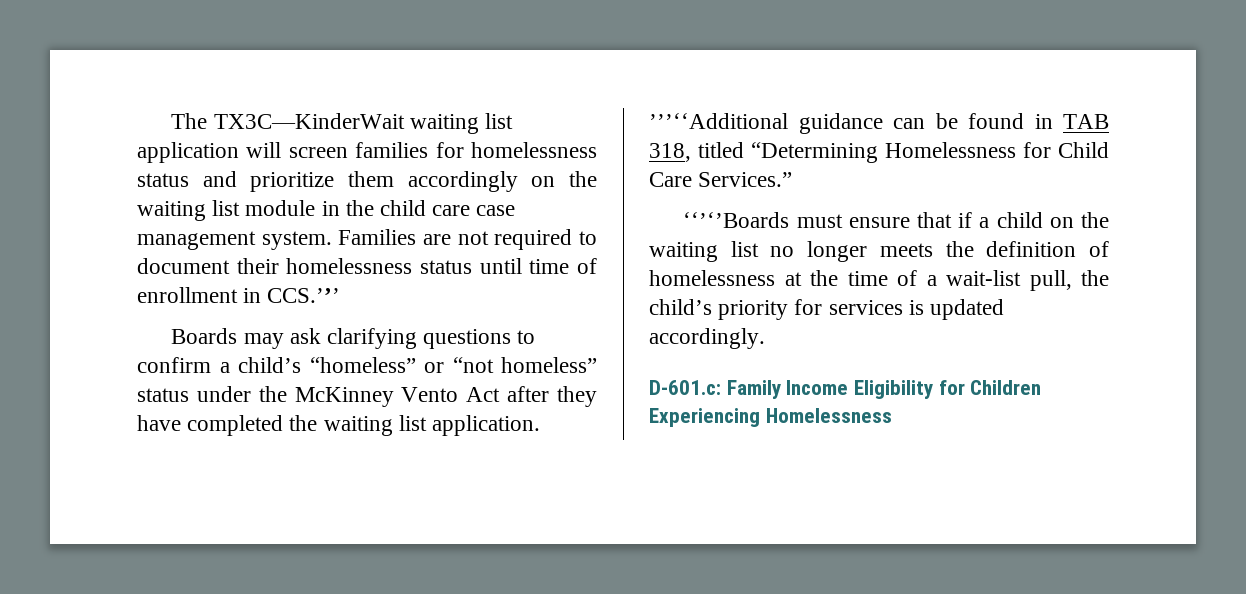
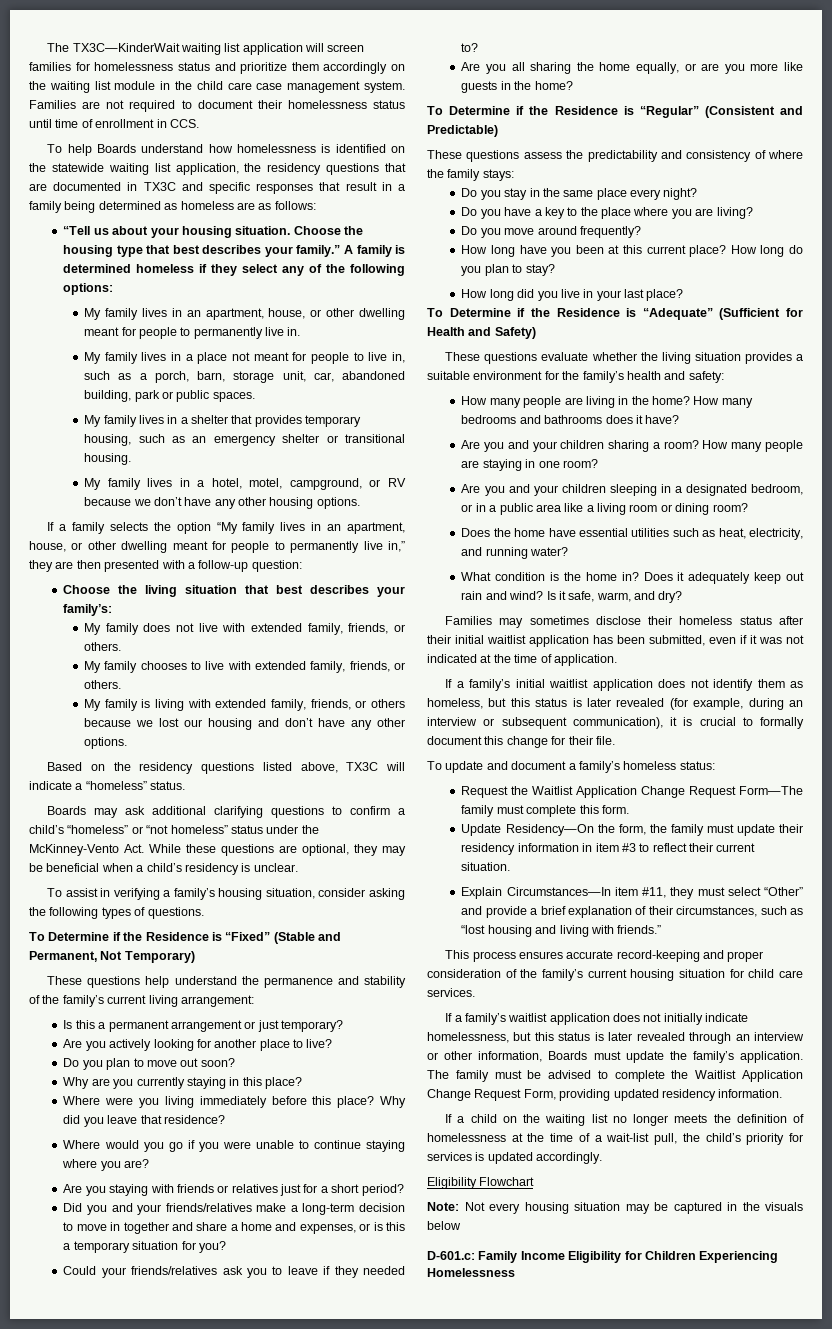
[267,288,341,303] CCS.’’’ -> [169,119,199,128] [47,144,405,156] [29,163,406,175] [29,182,405,194] [29,201,316,213] [63,226,364,238] [63,245,405,257] [63,264,405,276] [63,283,114,295] [84,308,405,320] [84,327,301,339] [84,352,406,364] [84,371,405,383] [84,390,255,402] [84,415,362,427] [84,434,406,446] [84,453,132,465] [84,478,407,490] [84,497,360,509] [47,522,405,534] [29,541,405,553] [29,560,302,572] [63,585,405,597] [63,604,113,616] [84,623,405,635] [84,642,122,651] [84,661,406,673] [84,680,122,689] [84,699,405,711] [84,718,406,730] [84,737,128,749] [47,762,406,774] [29,781,186,790] CCS. // To help Boards understand how homelessness is identified on the statewide waiting list application, the residency questions that are documented in TX3C and specific responses that result in a family being determined as homeless are as follows: // “Tell us about your housing situation. Choose the housing type that best describes your family.” A family is determined homeless if they select any of the following options: // My family lives in an apartment, house, or other dwelling meant for people to permanently live in. // My family lives in a place not meant for people to live in, such as a porch, barn, storage unit, car, abandoned building, park or public spaces. // My family lives in a shelter that provides temporary housing, such as an emergency shelter or transitional housing. // My family lives in a hotel, motel, campground, or RV because we don’t have any other housing options. // If a family selects the option “My family lives in an apartment, house, or other dwelling meant for people to permanently live in,” they are then presented with a follow-up question: // Choose the living situation that best describes your family’s: // My family does not live with extended family, friends, or others. // My family chooses to live with extended family, friends, or others. // My family is living with extended family, friends, or others because we lost our housing and don’t have any other options. // Based on the residency questions listed above, TX3C will indicate a “homeless” status.
(321, 336) none -> [152,806,207,815] additional
[294,386,597,407] [137,415,541,436] [649,113,1109,134] [649,142,1109,163] [649,172,793,187] [683,212,973,228] McKinney Vento Act after they have completed the waiting list application. ’’’‘‘Additional guidance can be found in TAB 318, titled “Determining Homelessness for Child Care Services.” // ‘‘’‘’Boards must ensure that if -> [29,844,406,856] [29,863,298,875] [47,888,405,900] [29,907,204,919] [29,932,341,944] [29,951,195,963] [47,976,406,988] [29,995,254,1007] [63,1020,344,1032] [63,1039,333,1051] [63,1058,235,1070] [63,1077,303,1089] [63,1096,406,1108] [63,1115,225,1127] [63,1140,405,1152] [62,1159,150,1171] [63,1184,404,1196] [63,1203,405,1215] [63,1222,406,1234] [63,1241,226,1253] [63,1266,406,1278] [461,43,479,52] [461,62,803,74] [461,81,573,93] [427,106,803,118] [427,125,498,137] [427,150,803,162] [427,169,514,181] [461,188,698,200] [461,207,753,219] [461,226,641,238] [461,245,803,257] [461,264,555,276] [461,289,684,301] [427,308,803,320] [427,327,536,339] [445,352,803,364] [427,371,724,383] [461,396,753,408] [461,415,680,424] [461,440,803,452] [461,459,598,471] [461,484,803,496] [461,503,748,515] [461,528,803,540] [461,547,569,559] [461,572,804,584] [461,591,683,603] [445,616,803,628] [427,635,804,647] [427,654,617,666] [445,679,803,691] [427,698,803,710] [427,717,804,729] [427,736,615,748] [427,761,715,773] [461,786,803,798] [461,805,629,817] [461,824,803,836] [461,843,756,855] [461,862,511,871] [461,887,803,899] [461,906,803,918] [461,925,662,937] [445,950,764,962] [427,969,803,981] [427,988,475,997] [445,1013,749,1025] [427,1032,805,1044] [427,1051,803,1063] [427,1070,803,1082] [427,1089,783,1101] [445,1114,453,1123] McKinney-Vento Act. While these questions are optional, they may be beneficial when a child’s residency is unclear. // To assist in verifying a family’s housing situation, consider asking the following types of questions. // To Determine if the Residence is “Fixed” (Stable and Permanent, Not Temporary) // These questions help understand the permanence and stability of the family’s current living arrangement: // Is this a permanent arrangement or just temporary? // Are you actively looking for another place to live? // Do you plan to move out soon? // Why are you currently staying in this place? // Where were you living immediately before this place? Why did you leave that residence? // Where would you go if you were unable to continue staying where you are? // Are you staying with friends or relatives just for a short period? // Did you and your friends/relatives make a long-term decision to move in together and share a home and expenses, or is this a temporary situation for you? // Could your friends/relatives ask you to leave if they needed to? // Are you all sharing the home equally, or are you more like guests in the home? // To Determine if the Residence is “Regular” (Consistent and Predictable) // These questions assess the predictability and consistency of where the family stays: // Do you stay in the same place every night? // Do you have a key to the place where you are living? // Do you move around frequently? // How long have you been at this current place? How long do you plan to stay? // How long did you live in your last place? // To Determine if the Residence is “Adequate” (Sufficient for Health and Safety) // These questions evaluate whether the living situation provides a suitable environment for the family’s health and safety: // How many people are living in the home? How many bedrooms and bathrooms does it have? // Are you and your children sharing a room? How many people are staying in one room? // Are you and your children sleeping in a designated bedroom, or in a public area like a living room or dining room? // Does the home have essential utilities such as heat, electricity, and running water? // What condition is the home in? Does it adequately keep out rain and wind? Is it safe, warm, and dry? // Families may sometimes disclose their homeless status after their initial waitlist application has been submitted, even if it was not indicated at the time of application. // If a family’s initial waitlist application does not identify them as homeless, but this status is later revealed (for example, during an interview or subsequent communication), it is crucial to formally document this change for their file. // To update and document a family’s homeless status: // Request the Waitlist Application Change Request Form—The family must complete this form. // Update Residency—On the form, the family must update their residency information in item #3 to reflect their current situation. // Explain Circumstances—In item #11, they must select “Other” and provide a brief explanation of their circumstances, such as “lost housing and living with friends.” // This process ensures accurate record-keeping and proper consideration of the family’s current housing situation for child care services. // If a family’s waitlist application does not initially indicate homelessness, but this status is later revealed through an interview or other information, Boards must update the family’s application. The family must be advised to complete the Waitlist Application Change Request Form, providing updated residency information. // If
(765, 338) none -> [427,1177,535,1189] [427,1202,803,1214] [427,1221,461,1230] // Eligibility Flowchart // Note: Not every housing situation may be captured in the visuals below

